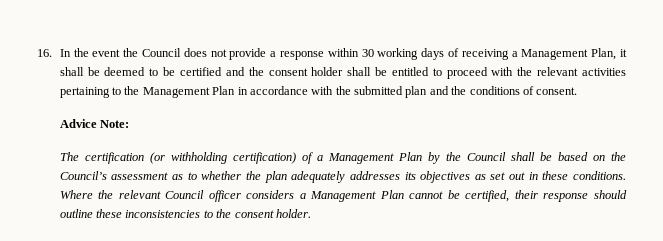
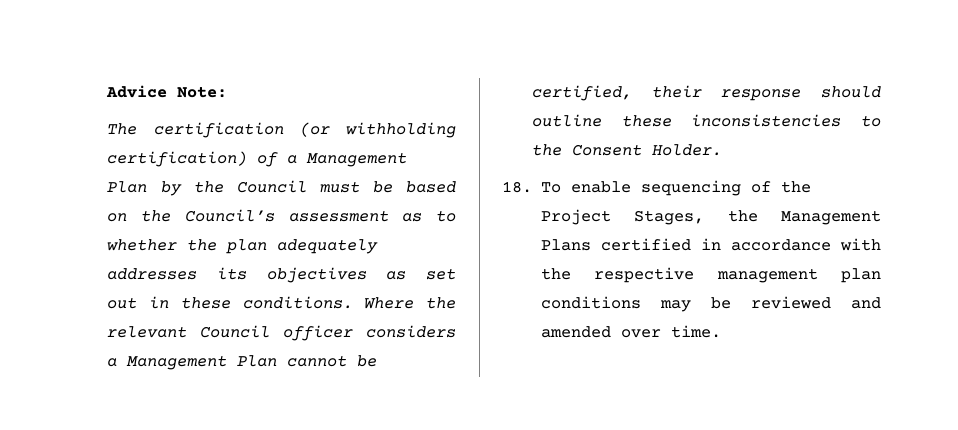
[37,48,627,60] [59,67,627,79] [59,86,578,98] 16. In the event the Council does not provide a response within 30 working days of receiving a Management Plan, it shall be deemed to be certified and the consent holder shall be entitled to proceed with the relevant activities pertaining to the Management Plan in accordance with the submitted plan and the conditions of consent. // -> (106, 91) none
[510,152,535,161] shall -> [319,181,360,193] must
[234,209,311,218] consent holder. -> [572,144,723,156] [502,180,811,196] [540,209,881,225] [540,238,881,251] [540,267,881,283] [540,296,881,312] [540,325,721,338] Consent Holder. // 18. To enable sequencing of the Project Stages, the Management Plans certified in accordance with the respective management plan conditions may be reviewed and amended over time.

